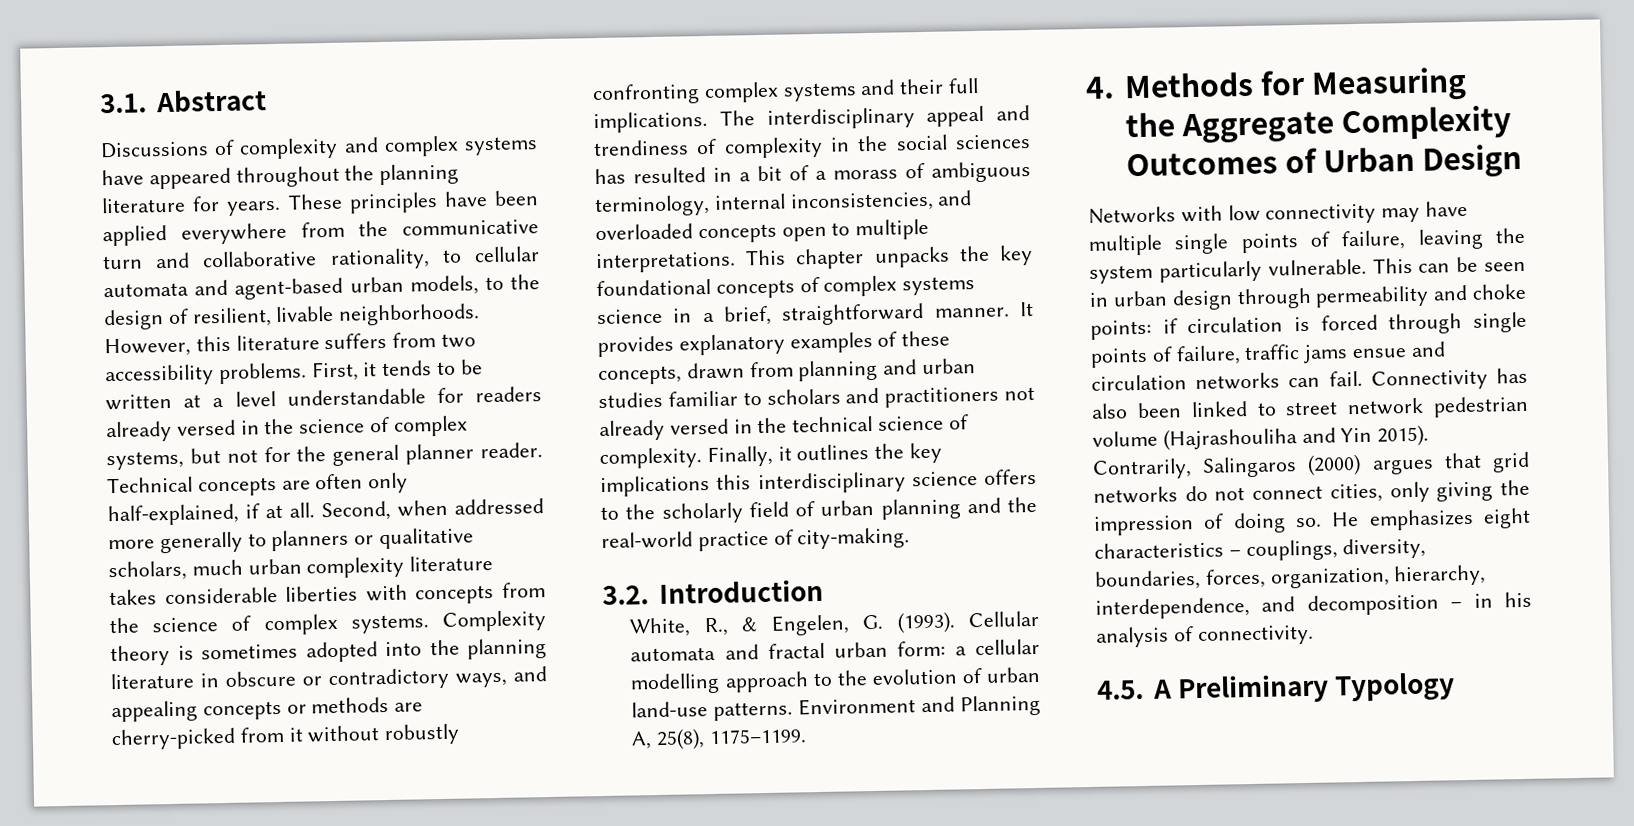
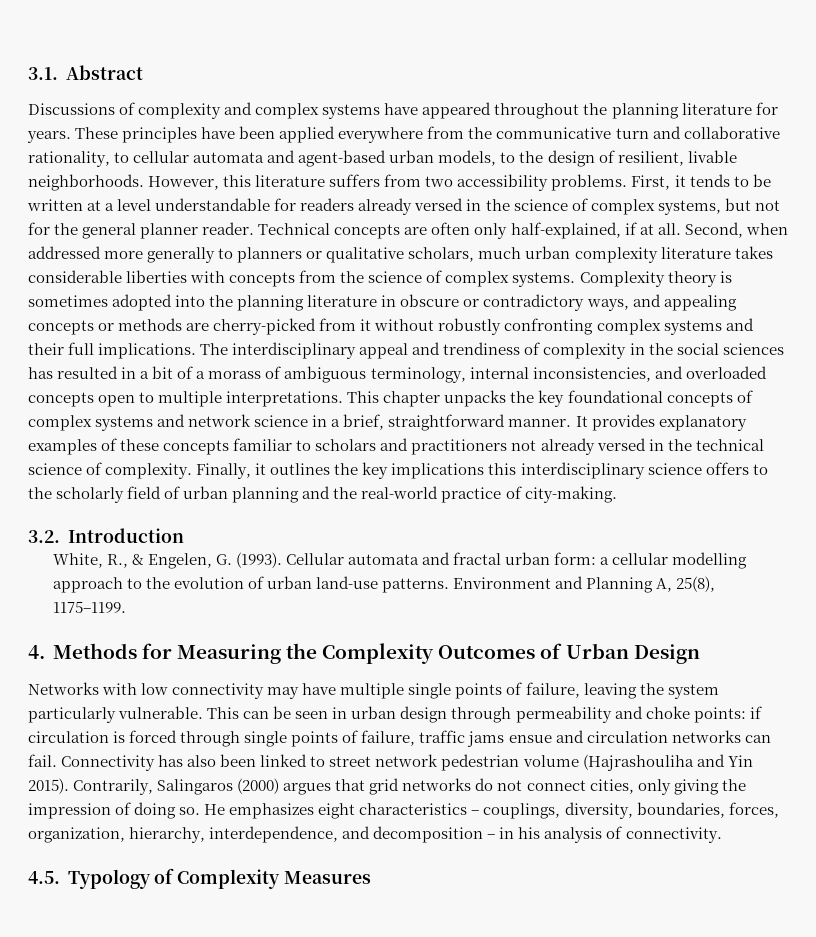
(976, 286) none -> [157,414,252,427] and network
[598,358,977,386] [598,391,663,409] concepts, drawn from planning and urban studies -> [163,440,230,455] concepts
[1180,111,1335,144] Aggregate -> (317, 651) none
[1151,671,1455,705] A Preliminary Typology -> [67,868,371,889] Typology of Complexity Measures

